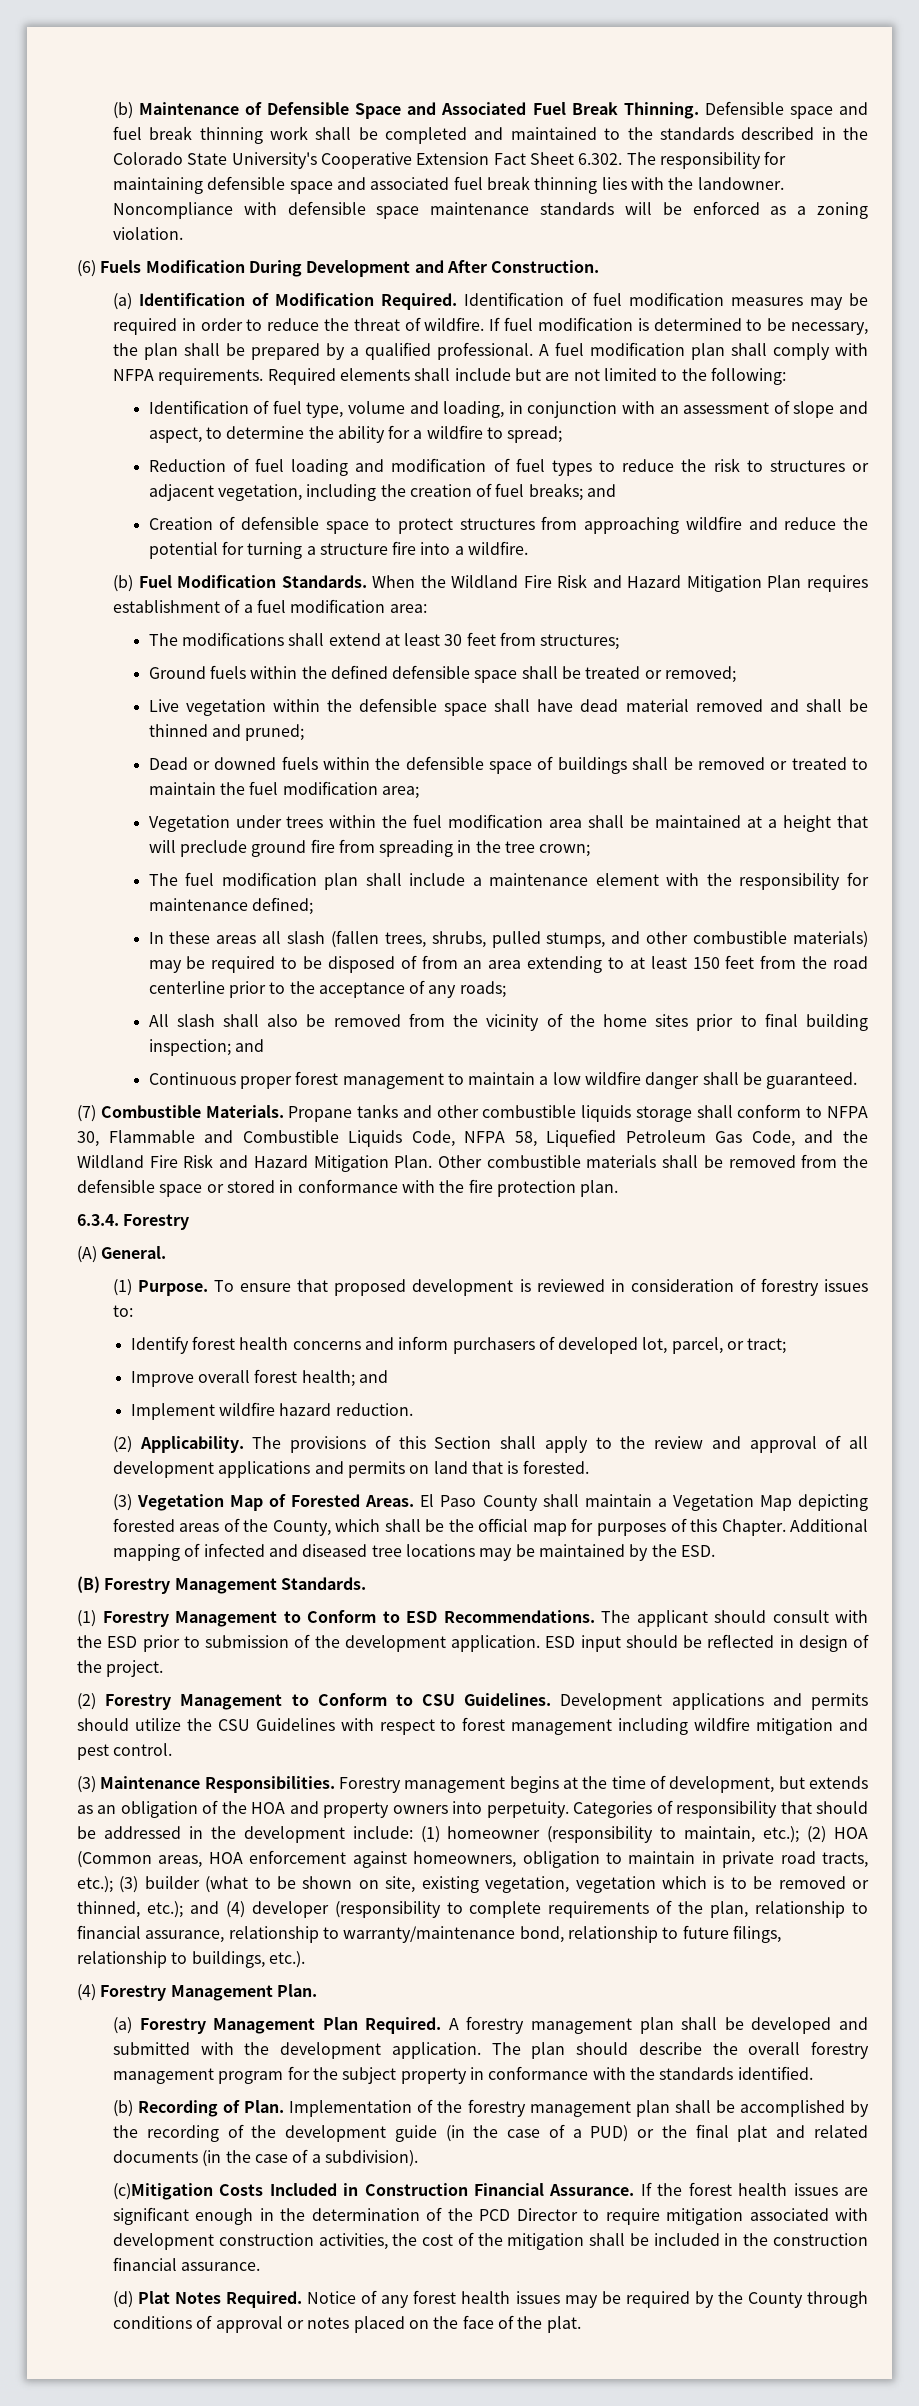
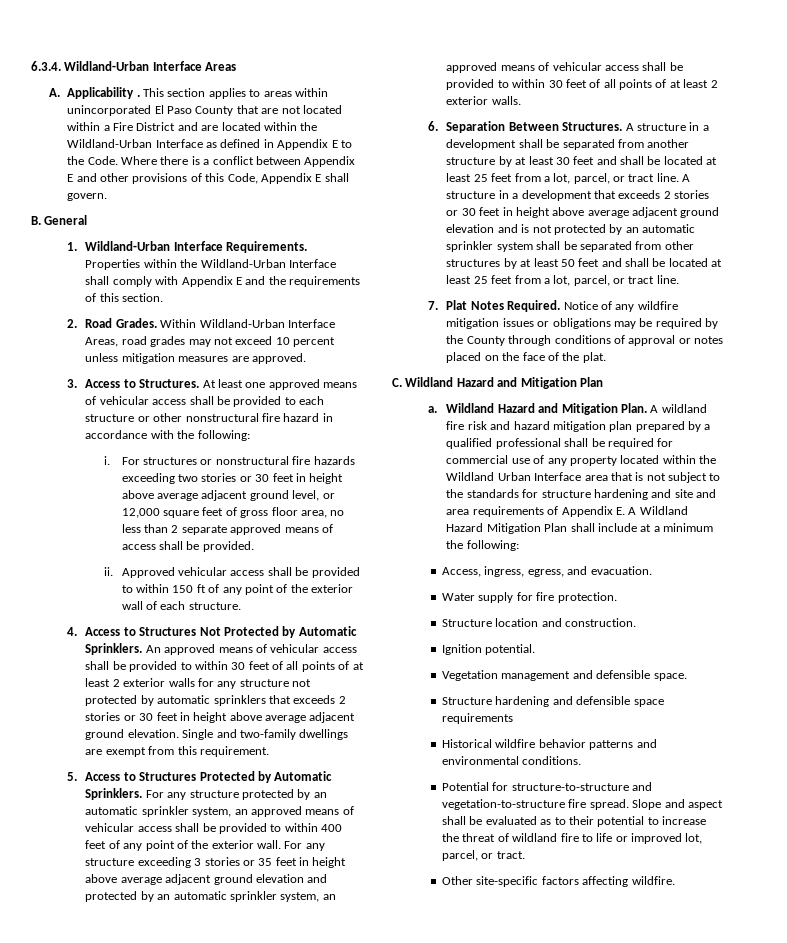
[112,101,869,119] [112,126,868,144] [112,151,787,169] [112,176,784,194] [112,201,869,219] [112,227,183,240] [77,260,600,277] [112,292,868,310] [112,317,869,335] [112,342,868,360] [112,367,786,385] [148,400,868,418] [148,425,563,443] [148,458,870,476] [148,483,617,501] [148,516,869,534] [148,541,529,559] [112,574,868,592] [112,599,427,613] [148,632,620,650] [148,665,737,683] [148,698,868,716] [148,724,305,741] [148,756,869,774] [148,781,419,799] [148,814,869,832] [148,839,591,857] [148,872,870,890] [148,897,313,915] [148,930,869,948] [148,955,868,973] [148,980,506,998] [148,1013,868,1031] [148,1039,264,1056] [148,1071,858,1089] [77,1104,868,1122] [77,1129,869,1147] [77,1154,868,1172] [77,1179,619,1197] [77,1214,190,1230] [77,1246,167,1263] [112,1278,869,1296] [112,1305,133,1317] [130,1336,787,1354] [130,1369,388,1387] [130,1402,413,1420] [112,1435,869,1453] [112,1460,589,1478] [112,1494,868,1511] [112,1518,869,1536] [112,1543,715,1561] [77,1576,366,1594] [77,1610,868,1627] [77,1634,869,1652] [77,1660,164,1677] [77,1693,868,1710] [77,1717,868,1735] [77,1743,173,1760] [77,1775,869,1793] [77,1800,869,1818] [77,1826,868,1843] [77,1850,868,1868] [77,1876,869,1893] [77,1900,868,1918] [77,1925,781,1943] [77,1951,305,1968] [77,1984,317,2001] [112,2016,869,2034] [112,2041,869,2059] [112,2066,813,2084] [112,2099,870,2117] [112,2124,868,2142] [112,2149,418,2167] [112,2182,868,2200] [112,2207,868,2225] [112,2232,869,2250] [112,2257,261,2271] [112,2291,133,2308] (b) Maintenance of Defensible Space and Associated Fuel Break Thinning. Defensible space and fuel break thinning work shall be completed and maintained to the standards described in the Colorado State University's Cooperative Extension Fact Sheet 6.302. The responsibility for maintaining defensible space and associated fuel break thinning lies with the landowner. Noncompliance with defensible space maintenance standards will be enforced as a zoning violation. // (6) Fuels Modification During Development and After Construction. // (a) Identification of Modification Required. Identification of fuel modification measures may be required in order to reduce the threat of wildfire. If fuel modification is determined to be necessary, the plan shall be prepared by a qualified professional. A fuel modification plan shall comply with NFPA requirements. Required elements shall include but are not limited to the following: // Identification of fuel type, volume and loading, in conjunction with an assessment of slope and aspect, to determine the ability for a wildfire to spread; // Reduction of fuel loading and modification of fuel types to reduce the risk to structures or adjacent vegetation, including the creation of fuel breaks; and // Creation of defensible space to protect structures from approaching wildfire and reduce the potential for turning a structure fire into a wildfire. // (b) Fuel Modification Standards. When the Wildland Fire Risk and Hazard Mitigation Plan requires establishment of a fuel modification area: // The modifications shall extend at least 30 feet from structures; // Ground fuels within the defined defensible space shall be treated or removed; // Live vegetation within the defensible space shall have dead material removed and shall be thinned and pruned; // Dead or downed fuels within the defensible space of buildings shall be removed or treated to maintain the fuel modification area; // Vegetation under trees within the fuel modification area shall be maintained at a height that will preclude ground fire from spreading in the tree crown; // The fuel modification plan shall include a maintenance element with the responsibility for maintenance defined; // In these areas all slash (fallen trees, shrubs, pulled stumps, and other combustible materials) may be required to be disposed of from an area extending to at least 150 feet from the road centerline prior to the acceptance of any roads; // All slash shall also be removed from the vicinity of the home sites prior to final building inspection; and // Continuous proper forest management to maintain a low wildfire danger shall be guaranteed. // (7) Combustible Materials. Propane tanks and other combustible liquids storage shall conform to NFPA 30, Flammable and Combustible Liquids Code, NFPA 58, Liquefied Petroleum Gas Code, and the Wildland Fire Risk and Hazard Mitigation Plan. Other combustible materials shall be removed from the defensible space or stored in conformance with the fire protection plan. // 6.3.4. Forestry // (A) General. // (1) Purpose. To ensure that proposed development is reviewed in consideration of forestry issues to: // Identify forest health concerns and inform purchasers of developed lot, parcel, or tract; // Improve overall forest health; and // Implement wildfire hazard reduction. // (2) Applicability. The provisions of this Section shall apply to the review and approval of all development applications and permits on land that is forested. // (3) Vegetation Map of Forested Areas. El Paso County shall maintain a Vegetation Map depicting forested areas of the County, which shall be the official map for purposes of this Chapter. Additional mapping of infected and diseased tree locations may be maintained by the ESD. // (B) Forestry Management Standards. // (1) Forestry Management to Conform to ESD Recommendations. The applicant should consult with the ESD prior to submission of the development application. ESD input should be reflected in design of the project. // (2) Forestry Management to Conform to CSU Guidelines. Development applications and permits should utilize the CSU Guidelines with respect to forest management including wildfire mitigation and pest control. // (3) Maintenance Responsibilities. Forestry management begins at the time of development, but extends as an obligation of the HOA and property owners into perpetuity. Categories of responsibility that should be addressed in the development include: (1) homeowner (responsibility to maintain, etc.); (2) HOA (Common areas, HOA enforcement against homeowners, obligation to maintain in private road tracts, etc.); (3) builder (what to be shown on site, existing vegetation, vegetation which is to be removed or thinned, etc.); and (4) developer (responsibility to complete requirements of the plan, relationship to financial assurance, relationship to warranty/maintenance bond, relationship to future filings, relationship to buildings, etc.). // (4) Forestry Management Plan. // (a) Forestry Management Plan Required. A forestry management plan shall be developed and submitted with the development application. The plan should describe the overall forestry management program for the subject property in conformance with the standards identified. // (b) Recording of Plan. Implementation of the forestry management plan shall be accomplished by the recording of the development guide (in the case of a PUD) or the final plat and related documents (in the case of a subdivision). // (c)Mitigation Costs Included in Construction Financial Assurance. If the forest health issues are significant enough in the determination of the PCD Director to require mitigation associated with development construction activities, the cost of the mitigation shall be included in the construction financial assurance. // (d) -> [31,61,237,71] [49,87,328,99] [67,105,342,116] [67,122,318,131] [67,139,352,150] [67,156,356,167] [67,173,349,184] [67,193,108,201] [31,215,88,225] [67,241,308,253] [85,259,336,270] [85,276,361,287] [85,293,164,302] [67,318,335,328] [85,336,336,347] [85,353,306,364] [67,379,358,390] [85,396,325,407] [85,413,333,422] [85,430,250,441] [103,456,355,465] [121,473,344,484] [121,490,335,501] [121,507,345,518] [121,524,333,535] [121,541,254,552] [103,567,360,578] [121,584,354,595] [121,601,241,610] [67,626,357,638] [85,643,357,655] [85,661,364,672] [85,678,312,689] [85,695,346,706] [85,712,356,723] [85,729,349,740] [85,746,269,757] [67,771,333,783] [85,788,327,800] [85,806,354,817] [85,823,343,834] [85,840,325,851] [85,857,347,868] [85,874,328,885] [85,891,336,902] [446,62,683,73] [446,79,718,90] [446,96,521,105] [428,121,709,133] [446,139,690,150] [446,156,718,167] [446,173,691,184] [446,190,710,201] [446,207,720,218] [446,224,696,235] [446,241,694,252] [446,258,723,269] [446,275,679,286] [428,301,439,310] 6.3.4. Wildland-Urban Interface Areas // A. Applicability . This section applies to areas within unincorporated El Paso County that are not located within a Fire District and are located within the Wildland-Urban Interface as defined in Appendix E to the Code. Where there is a conflict between Appendix E and other provisions of this Code, Appendix E shall govern. // B. General // 1. Wildland-Urban Interface Requirements. Properties within the Wildland-Urban Interface shall comply with Appendix E and the requirements of this section. // 2. Road Grades. Within Wildland-Urban Interface Areas, road grades may not exceed 10 percent unless mitigation measures are approved. // 3. Access to Structures. At least one approved means of vehicular access shall be provided to each structure or other nonstructural fire hazard in accordance with the following: // i. For structures or nonstructural fire hazards exceeding two stories or 30 feet in height above average adjacent ground level, or 12,000 square feet of gross floor area, no less than 2 separate approved means of access shall be provided. // ii. Approved vehicular access shall be provided to within 150 ft of any point of the exterior wall of each structure. // 4. Access to Structures Not Protected by Automatic Sprinklers. An approved means of vehicular access shall be provided to within 30 feet of all points of at least 2 exterior walls for any structure not protected by automatic sprinklers that exceeds 2 stories or 30 feet in height above average adjacent ground elevation. Single and two-family dwellings are exempt from this requirement. // 5. Access to Structures Protected by Automatic Sprinklers. For any structure protected by an automatic sprinkler system, an approved means of vehicular access shall be provided to within 400 feet of any point of the exterior wall. For any structure exceeding 3 stories or 35 feet in height above average adjacent ground elevation and protected by an automatic sprinkler system, an approved means of vehicular access shall be provided to within 30 feet of all points of at least 2 exterior walls. // 6. Separation Between Structures. A structure in a development shall be separated from another structure by at least 30 feet and shall be located at least 25 feet from a lot, parcel, or tract line. A structure in a development that exceeds 2 stories or 30 feet in height above average adjacent ground elevation and is not protected by an automatic sprinkler system shall be separated from other structures by at least 50 feet and shall be located at least 25 feet from a lot, parcel, or tract line. // 7.
[413,2290,560,2304] forest health issues -> [637,301,678,310] [446,318,611,329] wildfire mitigation issues or obligations
(581, 2324) none -> [392,377,603,389] [428,403,707,415] [446,421,711,432] [446,438,674,449] [446,455,717,466] [446,472,721,483] [446,489,717,500] [446,506,688,517] [446,523,714,534] [446,540,519,551] [442,566,652,577] [442,592,617,603] [442,618,637,627] [442,644,536,655] [442,670,687,681] [442,696,664,707] [442,713,514,724] [442,739,657,750] [442,756,582,765] [442,782,653,791] [442,799,723,810] [442,816,707,827] [442,833,703,844] [442,850,525,861] [442,876,675,887] // C. Wildland Hazard and Mitigation Plan // a. Wildland Hazard and Mitigation Plan. A wildland fire risk and hazard mitigation plan prepared by a qualified professional shall be required for commercial use of any property located within the Wildland Urban Interface area that is not subject to the standards for structure hardening and site and area requirements of Appendix E. A Wildland Hazard Mitigation Plan shall include at a minimum the following: // Access, ingress, egress, and evacuation. // Water supply for fire protection. // Structure location and construction. // Ignition potential. // Vegetation management and defensible space. // Structure hardening and defensible space requirements // Historical wildfire behavior patterns and environmental conditions. // Potential for structure-to-structure and vegetation-to-structure fire spread. Slope and aspect shall be evaluated as to their potential to increase the threat of wildland fire to life or improved lot, parcel, or tract. // Other site-specific factors affecting wildfire.

